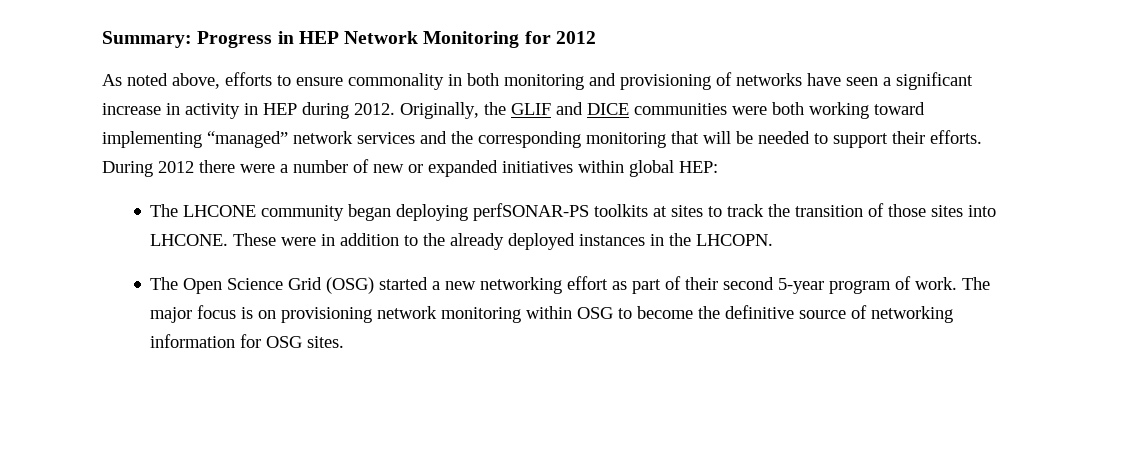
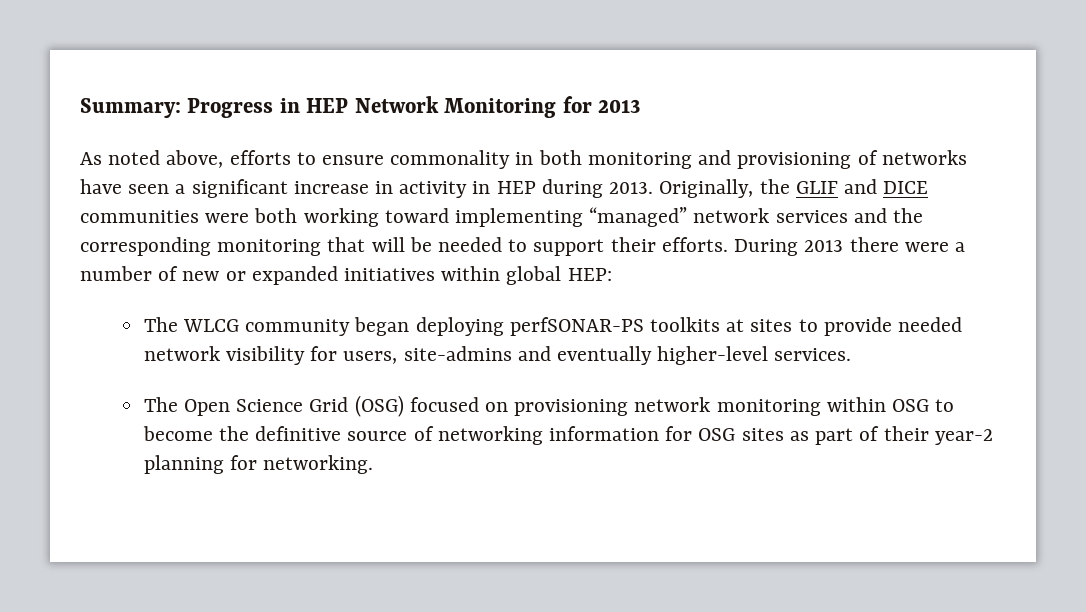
[555,31,596,44] 2012 -> [598,99,641,113] 2013
[354,103,395,115] 2012. -> [609,182,654,194] 2013.
[158,161,194,173] 2012 -> [804,240,844,252] 2013
[183,205,257,217] LHCONE -> [182,319,239,332] WLCG
[727,203,997,217] [150,233,774,250] track the transition of those sites into LHCONE. These were in addition to the already deployed instances in the LHCOPN. -> [823,317,963,336] [143,346,852,365] provide needed network visibility for users, site-admins and eventually higher-level services.
[379,276,991,294] [150,305,254,323] started a new networking effort as part of their second 5-year program of work. The major focus is -> [409,397,479,412] focused
[307,336,345,348] sites. -> [741,426,993,445] [143,455,374,474] sites as part of their year-2 planning for networking.

